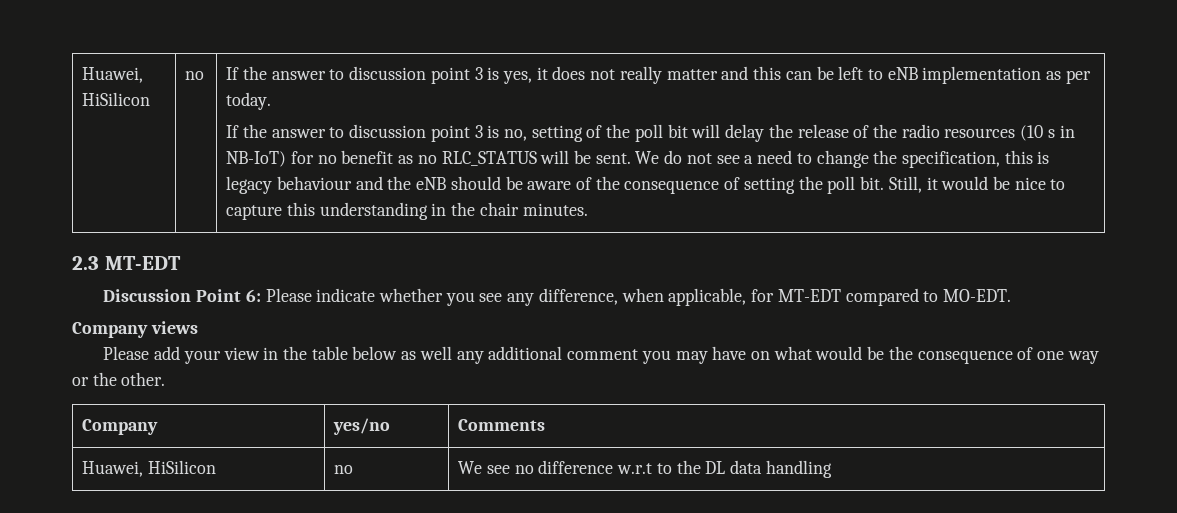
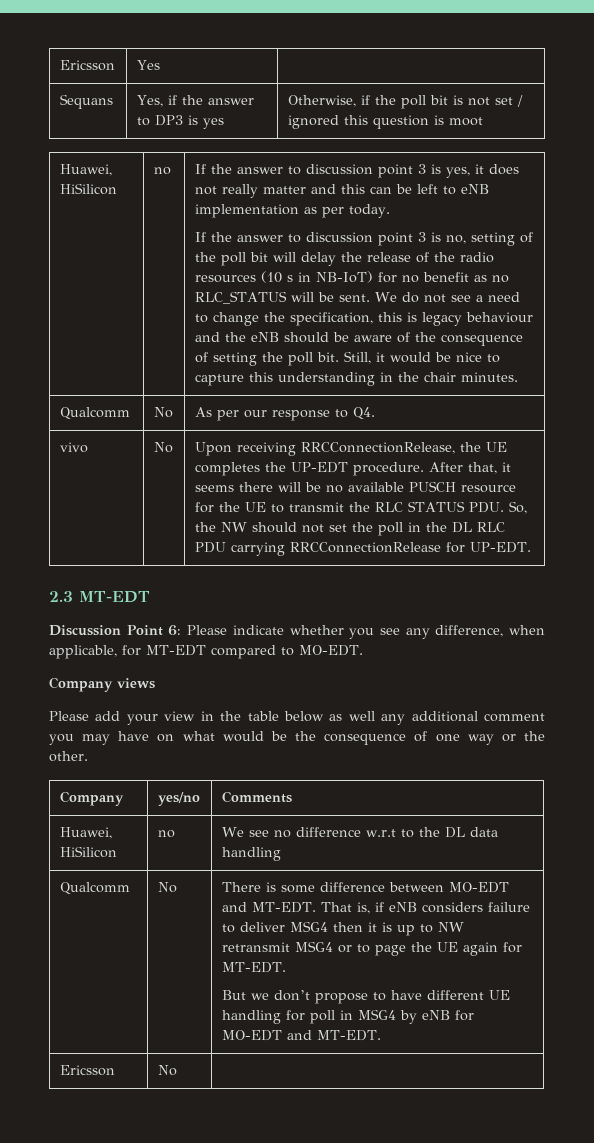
(82, 75) none -> [59,60,115,71] [136,60,160,70] [59,94,113,109] [136,95,254,107] [136,115,224,129] [287,95,523,109] [287,115,483,129] Ericsson | Yes | // Sequans | Yes, if the answer to DP3 is yes | Otherwise, if the poll bit is not set / ignored this question is moot //
(588, 209) none -> [59,407,130,420] [153,407,173,418] [194,407,375,421] [59,442,88,453] [153,442,173,453] [194,442,507,456] [194,462,511,476] [194,481,516,493] [194,501,527,514] [194,522,505,536] [194,542,531,556] // Qualcomm | No | As per our response to Q4. // vivo | No | Upon receiving RRCConnectionRelease, the UE completes the UP-EDT procedure. After that, it seems there will be no available PUSCH resource for the UE to transmit the RLC STATUS PDU. So, the NW should not set the poll in the DL RLC PDU carrying RRCConnectionRelease for UP-EDT.
(832, 469) none -> [59,882,130,895] [157,882,177,893] [221,882,509,893] [221,902,530,914] [221,921,464,936] [221,941,522,956] [221,962,286,973] [221,990,510,1004] [221,1009,474,1024] [221,1030,381,1041] [59,1065,115,1076] [157,1065,177,1076] // Qualcomm | No | There is some difference between MO-EDT and MT-EDT. That is, if eNB considers failure to deliver MSG4 then it is up to NW retransmit MSG4 or to page the UE again for MT-EDT. // But we don’t propose to have different UE handling for poll in MSG4 by eNB for MO-EDT and MT-EDT. // Ericsson | No |

